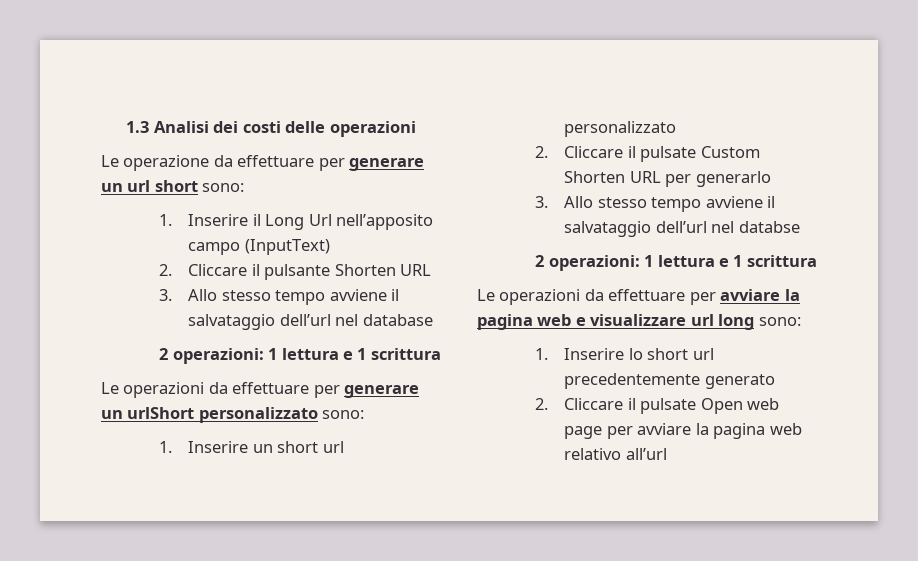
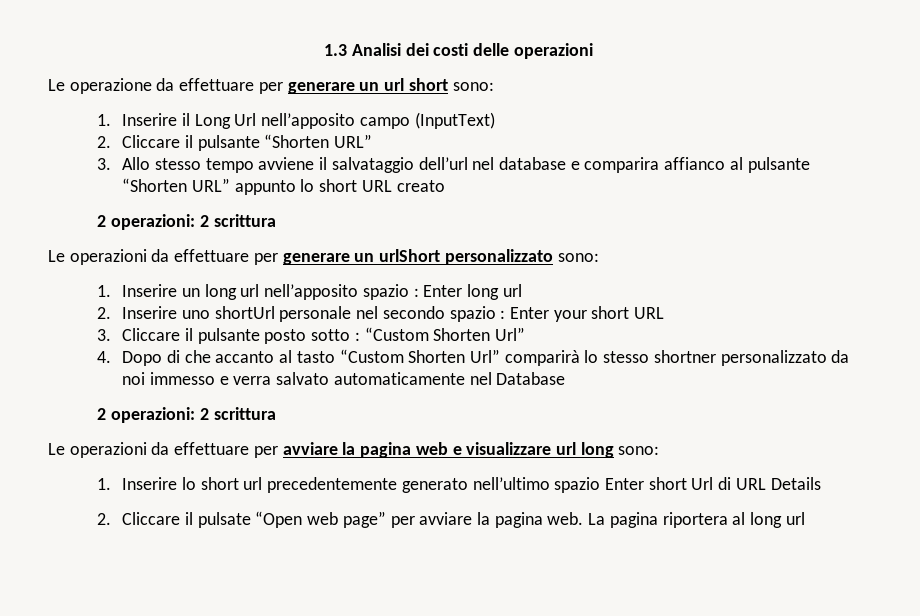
[334,264,432,276] Shorten URL -> [264,134,373,148] “Shorten URL”
[159,348,367,364] // 2 operazioni: 1 lettura e 1 -> [570,157,810,173] [122,178,445,195] [97,214,209,230] e comparira affianco al pulsante “Shorten URL” appunto lo short URL creato // 2 operazioni: 2
[277,441,344,453] [564,121,677,137] [535,146,760,162] [564,171,771,187] [535,196,776,212] [564,221,800,237] [535,255,743,271] short url personalizzato // 2. Cliccare il pulsate Custom Shorten URL per generarlo // 3. Allo stesso tempo avviene il salvataggio dell’url nel databse // 2 operazioni: 1 lettura e 1 -> [204,284,522,300] [97,306,665,322] [97,327,525,344] [97,349,850,366] [122,372,566,385] [97,407,209,423] long url nell’apposito spazio : Enter long url // 2. Inserire uno shortUrl personale nel secondo spazio : Enter your short URL // 3. Cliccare il pulsante posto sotto : “Custom Shorten Url” // 4. Dopo di che accanto al tasto “Custom Shorten Url” comparirà lo stesso shortner personalizzato da noi immesso e verra salvato automaticamente nel Database // 2 operazioni: 2
[535,398,780,414] [564,423,802,439] [564,448,667,460] // 2. Cliccare il pulsate Open web page per avviare la pagina web relativo all’url -> [472,477,821,493] [97,511,805,528] nell’ultimo spazio Enter short Url di URL Details // 2. Cliccare il pulsate “Open web page” per avviare la pagina web. La pagina riportera al long url

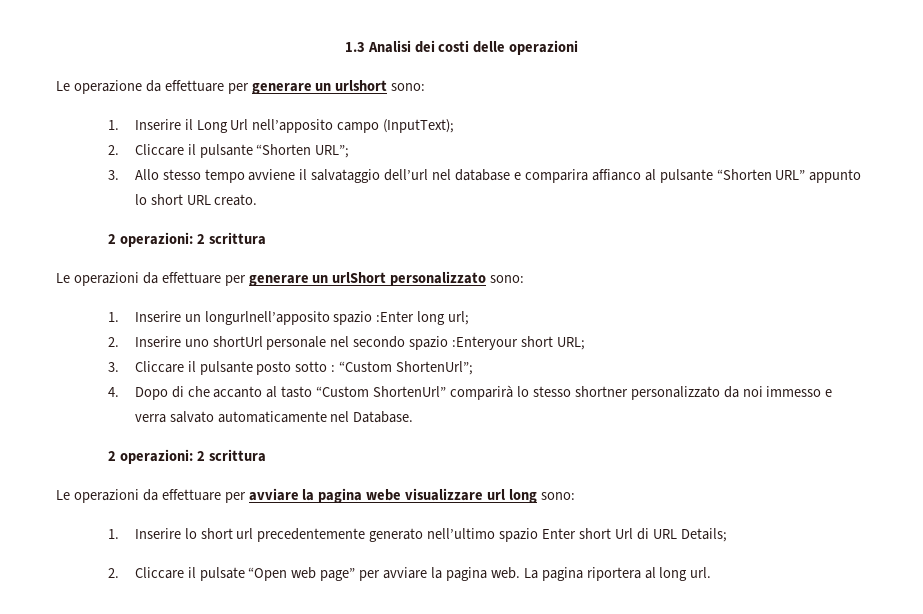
[384,78,448,91] url short -> [335,80,388,91] urlshort
[414,112,495,129] (InputText) -> [383,119,455,133] (InputText);
[334,134,373,148] URL” -> [315,145,350,158] URL”;
[396,180,445,192] creato -> [214,194,258,206] creato.
[204,284,522,300] long url nell’apposito spazio : Enter long url -> [204,311,470,325] longurlnell’apposito spazio :Enter long url;
[500,306,665,322] : Enter your short URL -> [452,336,585,350] :Enteryour short URL;
[433,327,525,341] Shorten Url” -> [396,361,474,375] ShortenUrl”;
[408,349,500,363] Shorten Url” -> [373,386,447,397] ShortenUrl”
[496,372,566,385] Database -> [353,411,414,423] Database.
[415,442,462,455] web e -> [366,489,402,501] webe
[770,477,821,490] Details -> [680,528,727,542] Details;
[785,512,805,525] url -> [690,567,712,578] url.

